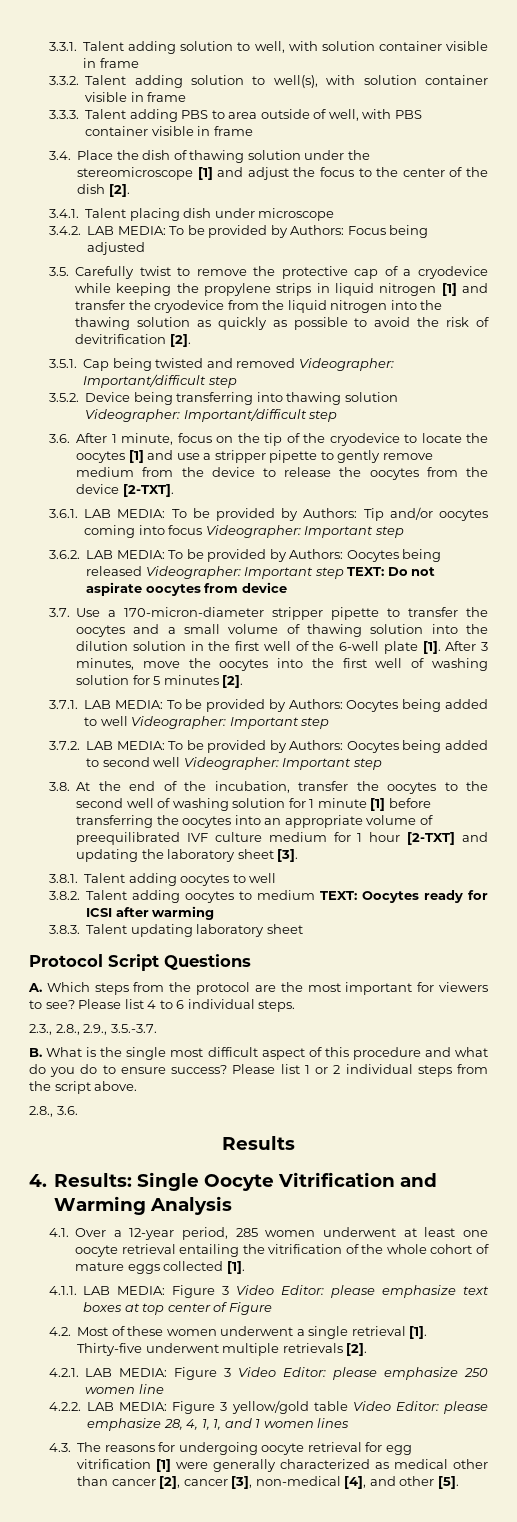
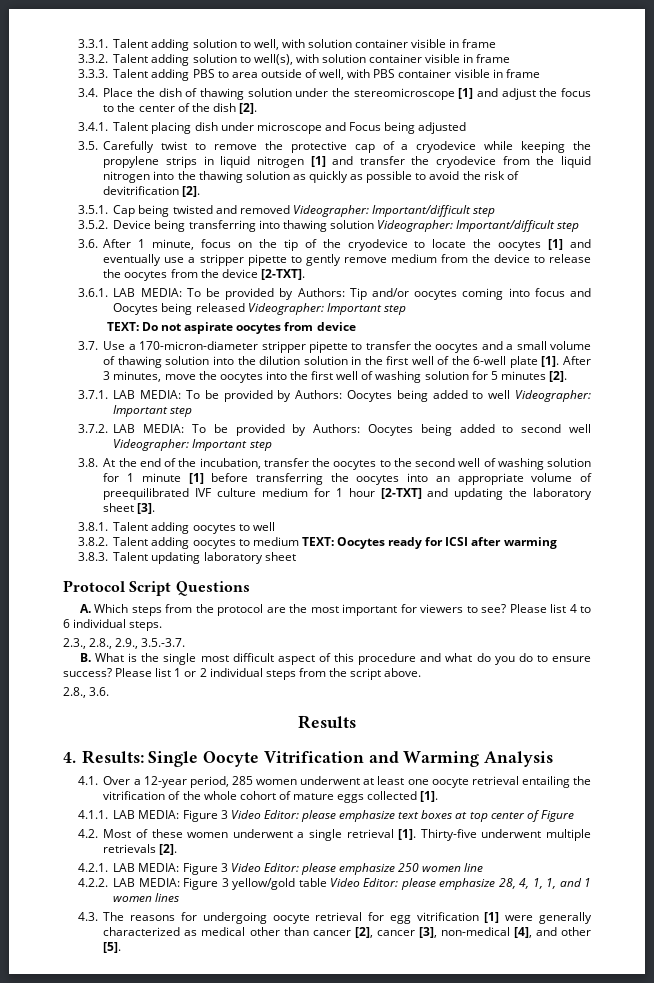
[48,225,345,238] // 3.4.2. LAB MEDIA: To be provided by Authors: -> [324,122,346,131] and
(174, 455) none -> [103,254,162,266] eventually
[205,525,404,538] [48,549,344,562] Videographer: Important step // 3.6.2. LAB MEDIA: To be provided by Authors: -> [570,288,591,297] and
(344, 573) none -> (406, 310) //

